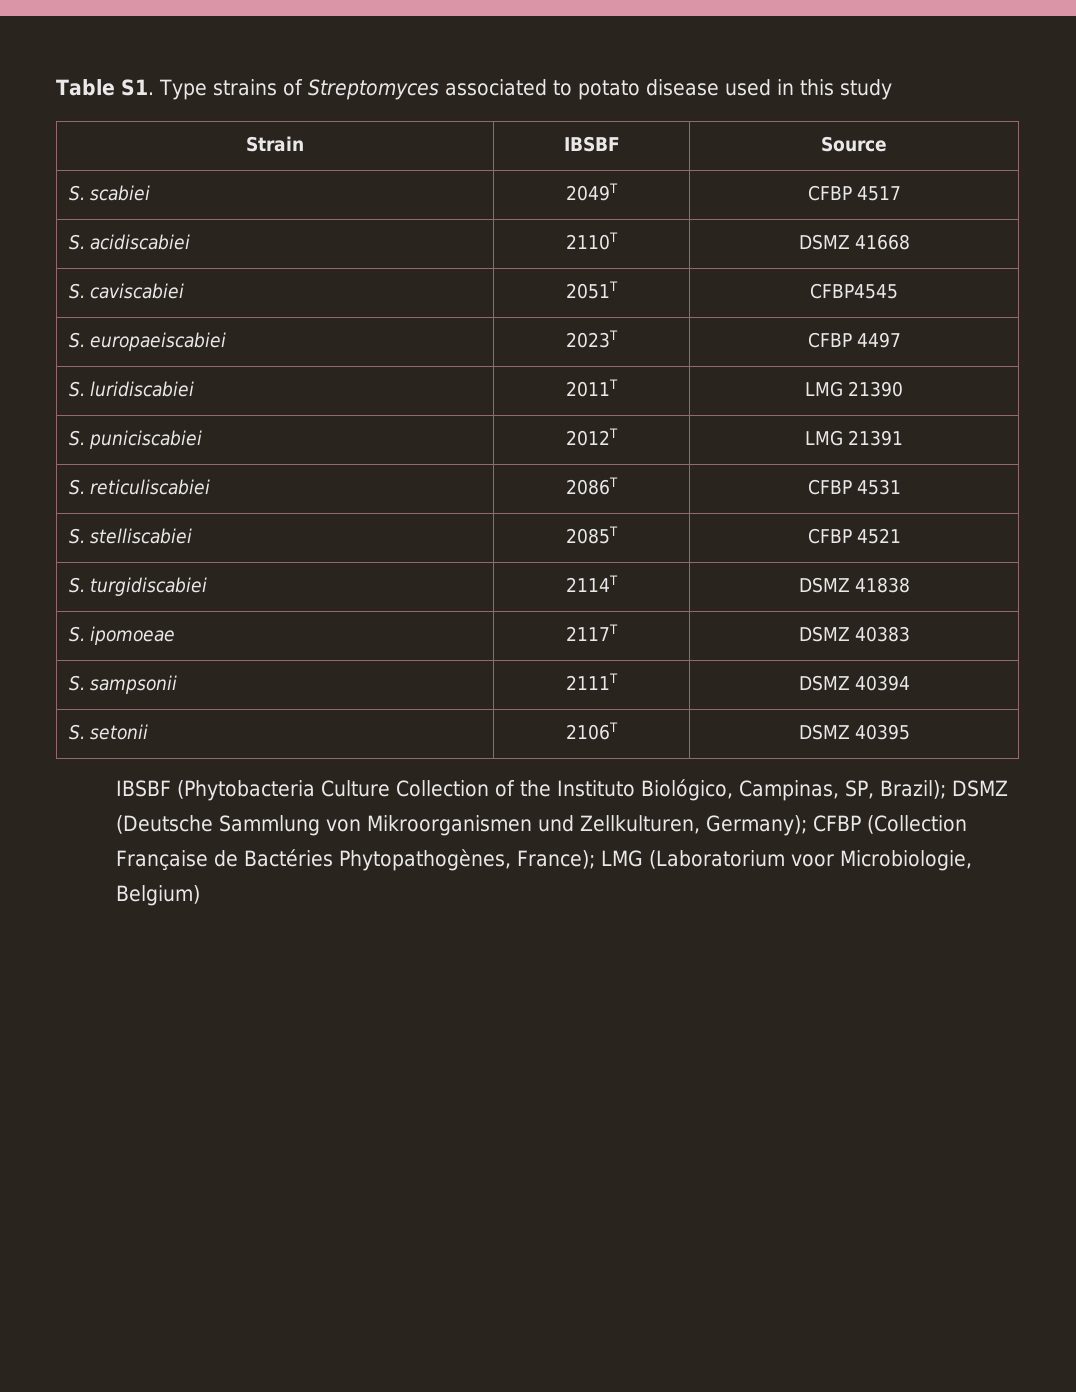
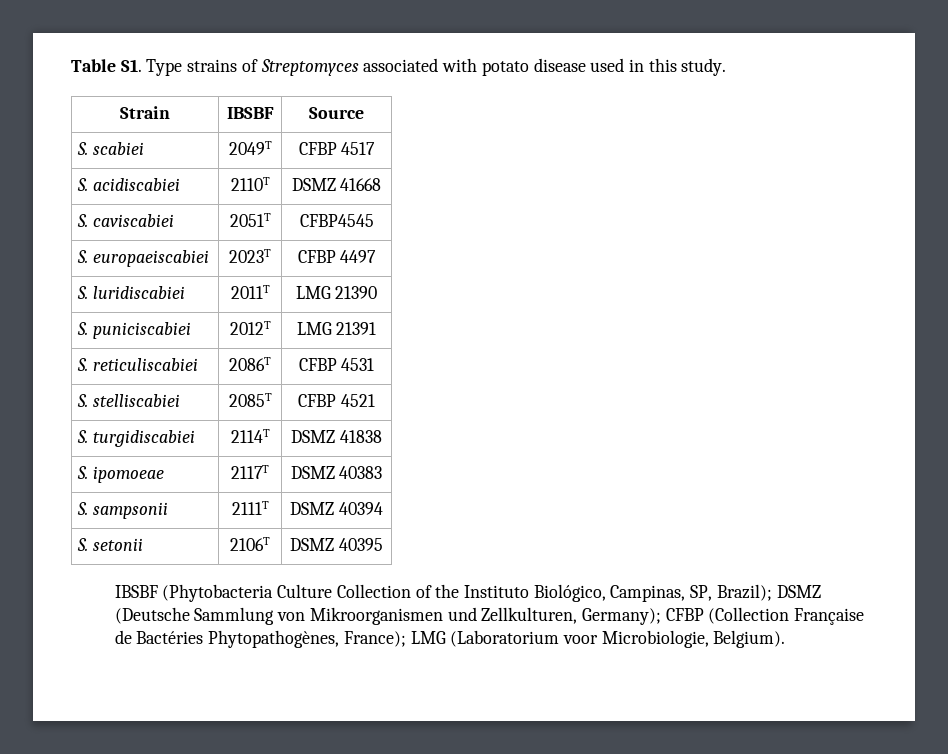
[552,80,572,96] to -> [442,58,478,72] with
[839,79,892,100] study -> [681,58,727,76] study.
[116,885,201,906] Belgium) -> [713,630,786,648] Belgium).

